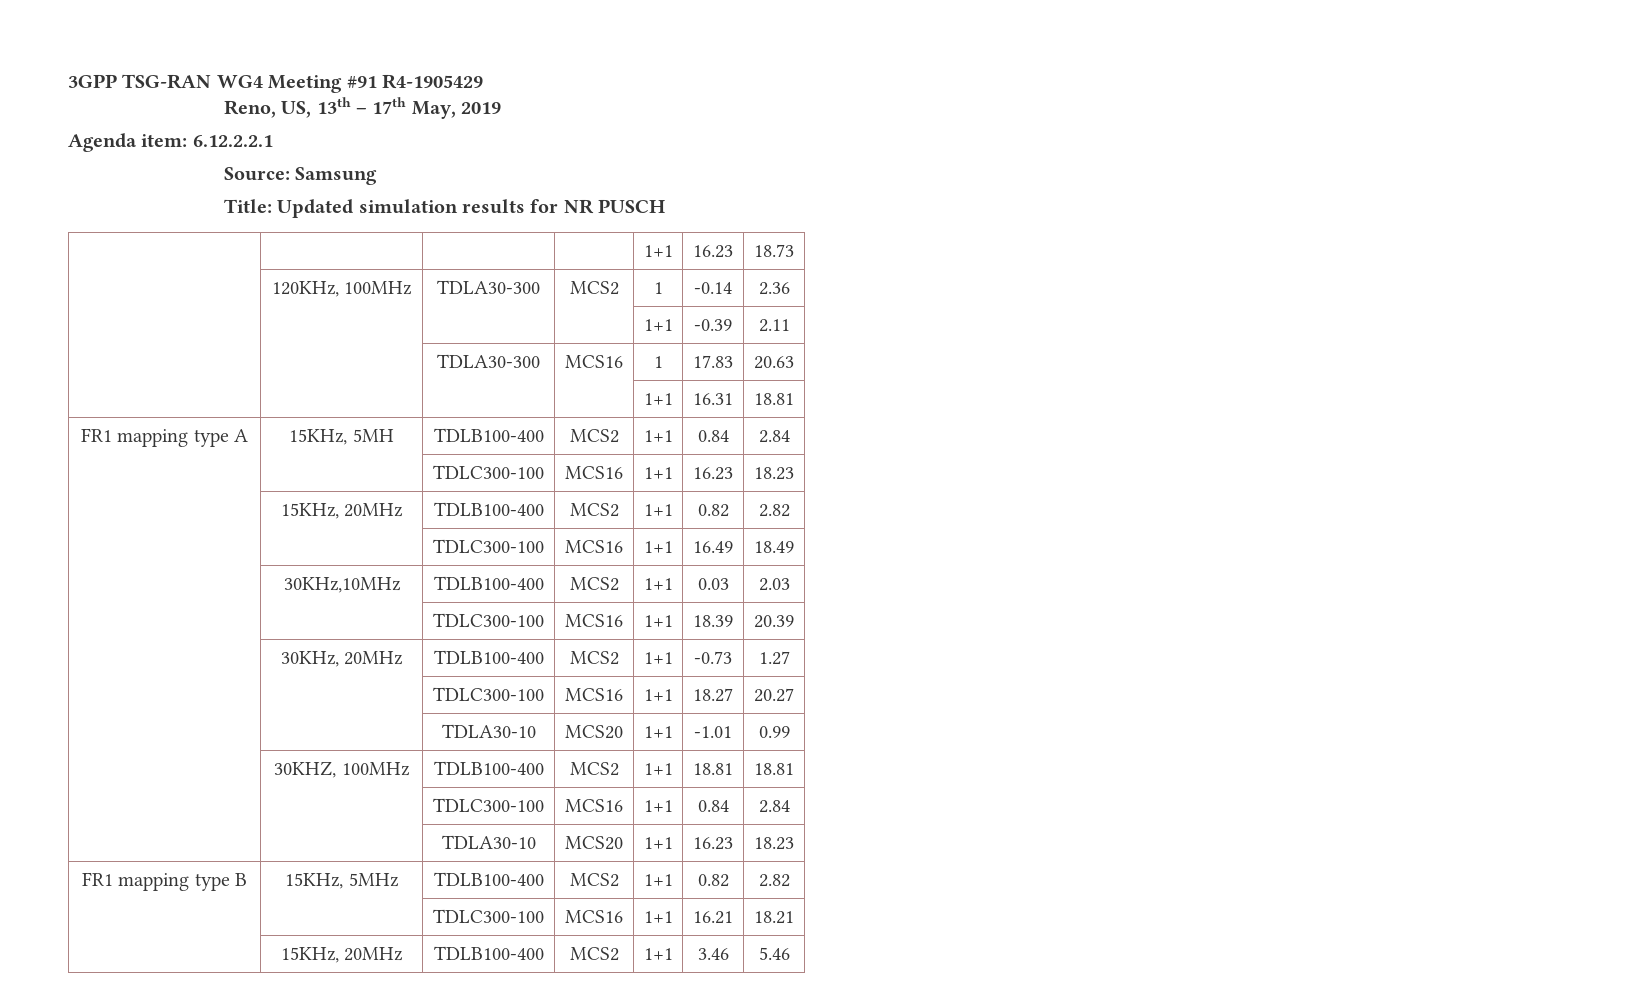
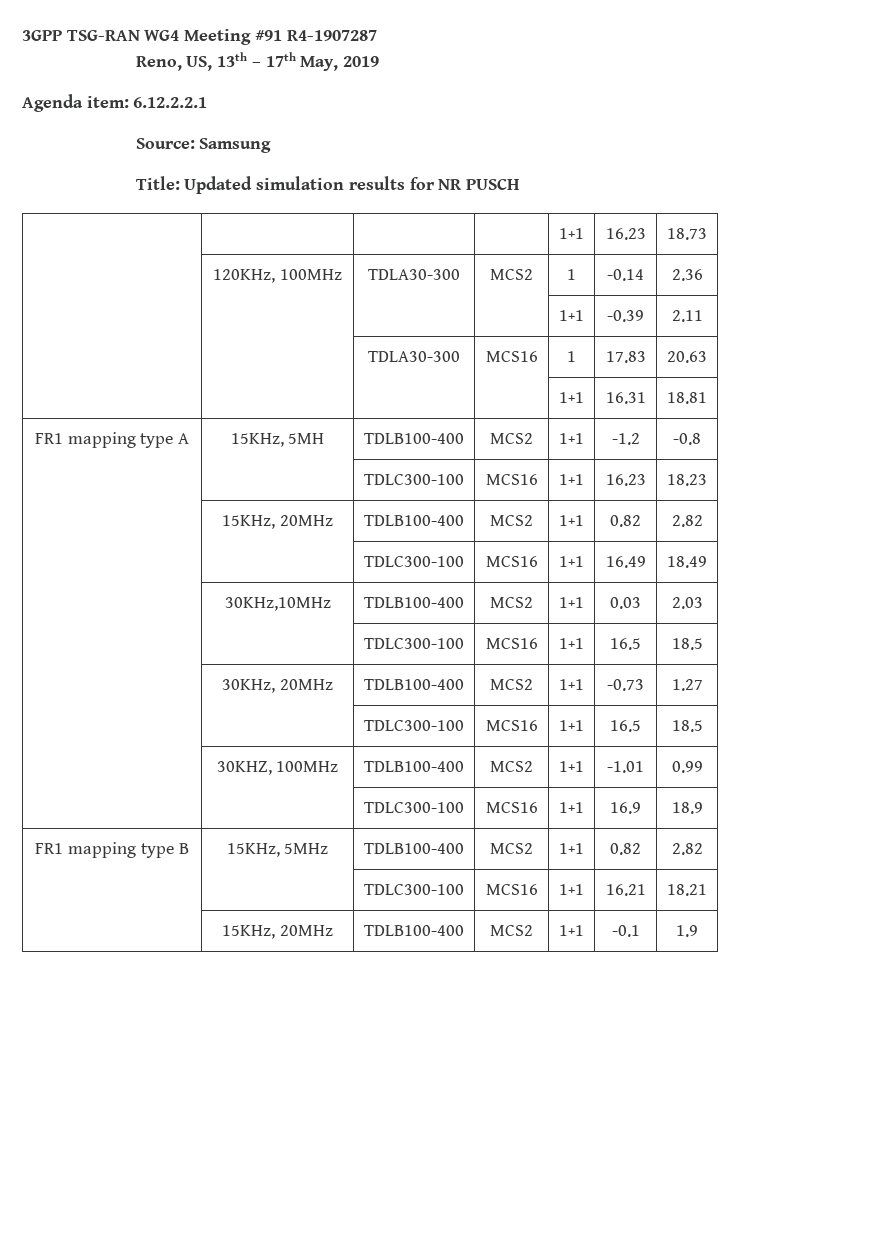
[382,74,483,89] R4-1905429 -> [286,30,377,41] R4-1907287
[697,430,729,442] [758,430,790,443] 0.84 | 2.84 -> [611,433,640,445] [673,433,701,445] -1.2 | -0.8
[693,615,733,627] [754,615,794,628] 18.39 | 20.39 -> [610,638,641,650] [671,638,703,650] 16.5 | 18.5
[693,688,733,702] [754,688,794,702] [441,724,536,738] [565,725,623,739] [643,726,673,738] [694,726,732,738] [758,726,790,738] 18.27 | 20.27 // | | TDLA30-10 | MCS20 | 1+1 | -1.01 | 0.99 -> [610,720,641,732] [671,720,703,732] 16.5 | 18.5
[693,763,733,775] [754,763,794,775] [433,798,544,812] [565,799,623,812] [643,800,673,812] [697,800,729,812] [758,800,790,813] [441,835,536,849] [565,836,623,850] [643,837,673,849] [693,837,733,850] [754,837,794,850] 18.81 | 18.81 // | | TDLC300-100 | MCS16 | 1+1 | 0.84 | 2.84 // | | TDLA30-10 | MCS20 | 1+1 | 16.23 | 18.23 -> [607,761,644,773] [671,761,703,773] [364,802,464,813] [485,802,538,813] [559,802,584,813] [610,802,641,814] [671,802,703,814] -1.01 | 0.99 // | | TDLC300-100 | MCS16 | 1+1 | 16.9 | 18.9
[697,948,729,960] [758,947,790,960] 3.46 | 5.46 -> [611,925,640,937] [676,925,698,937] -0.1 | 1.9

